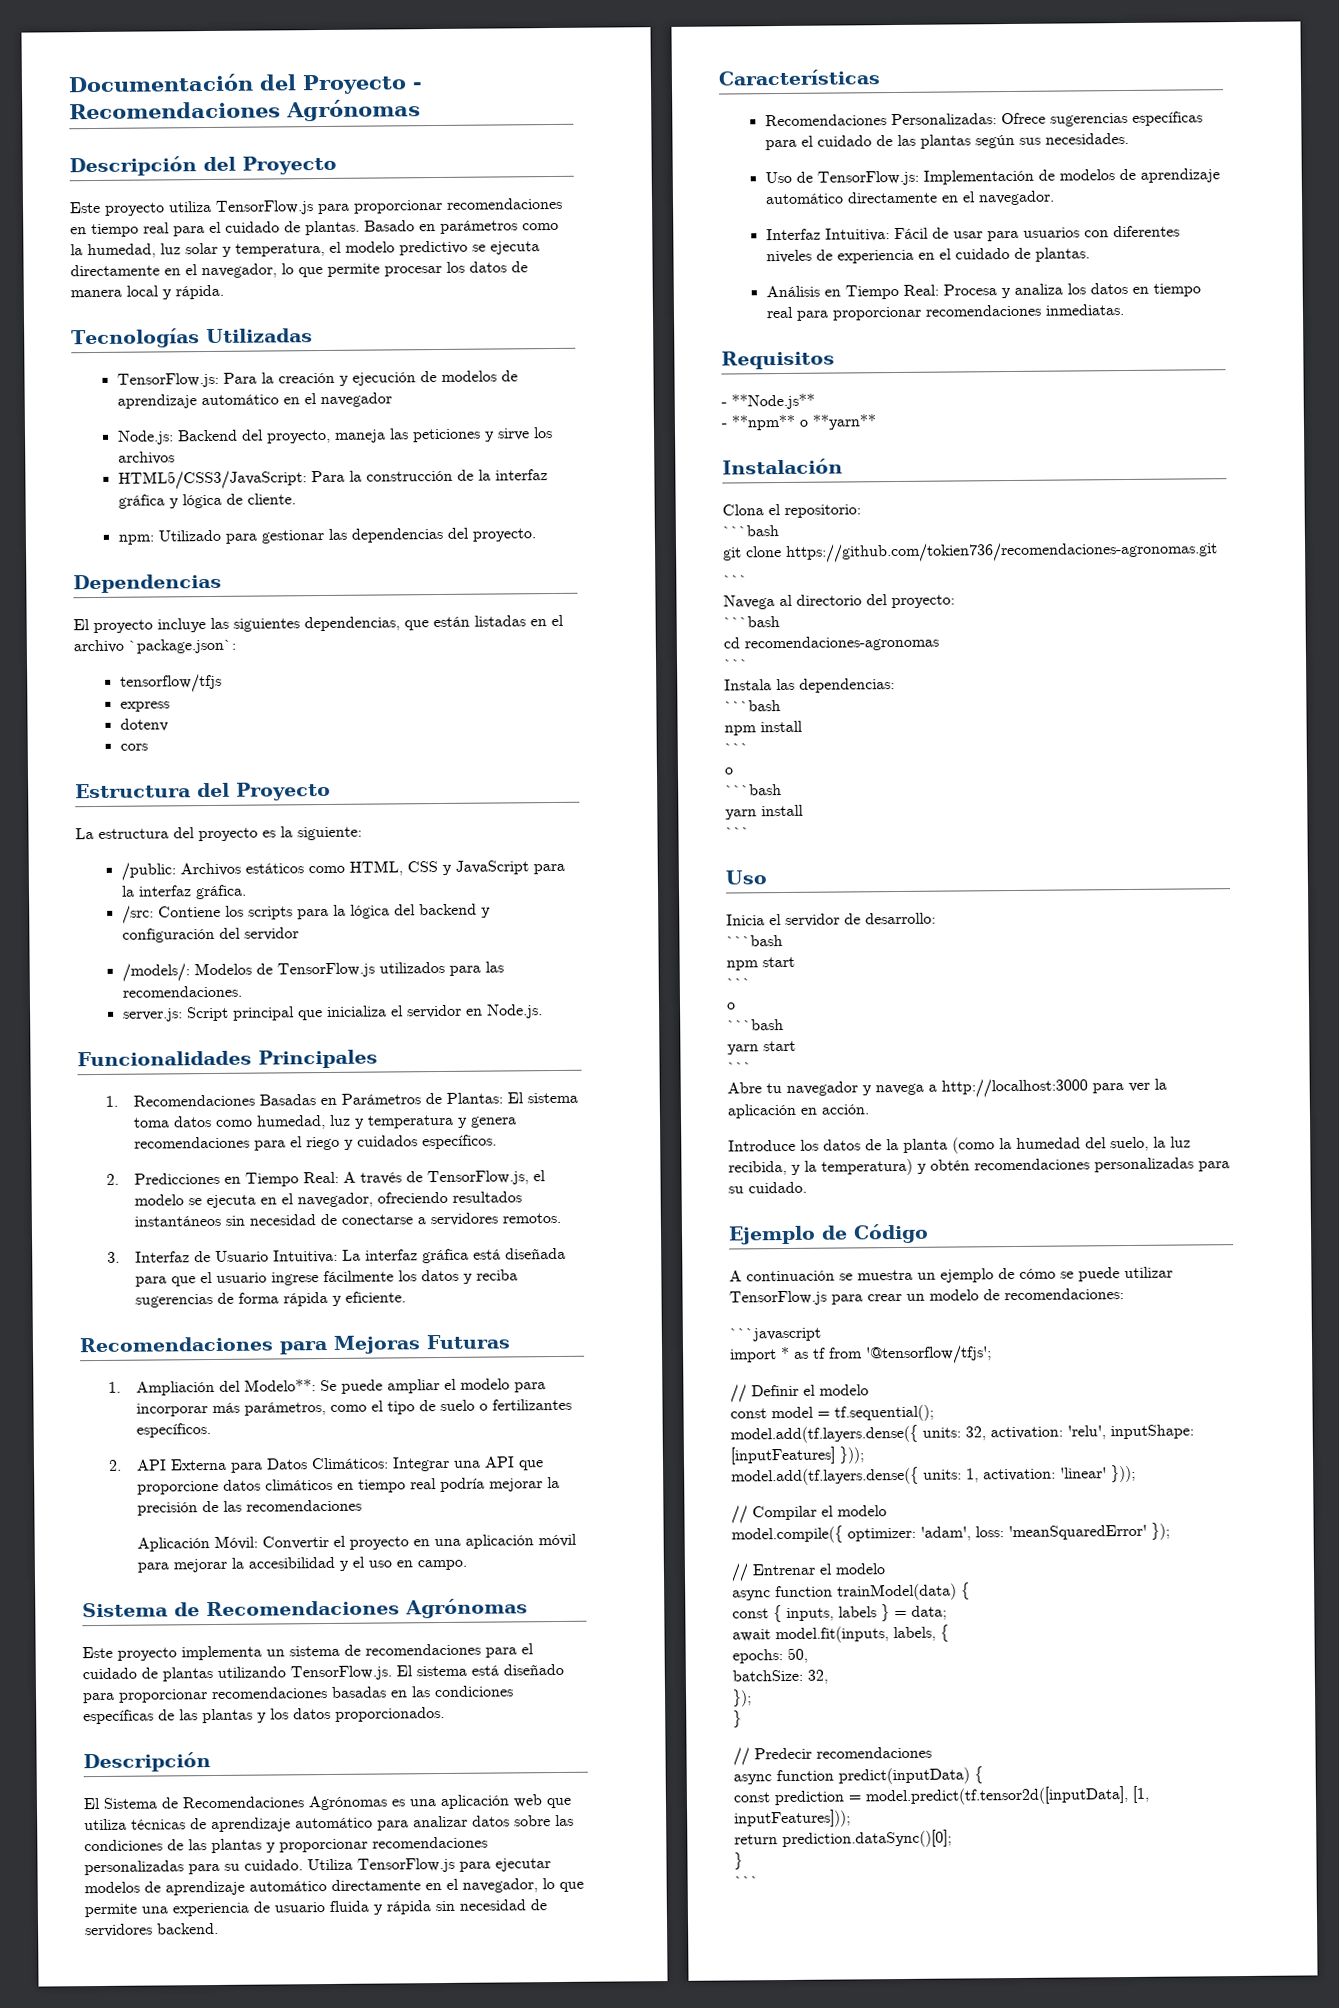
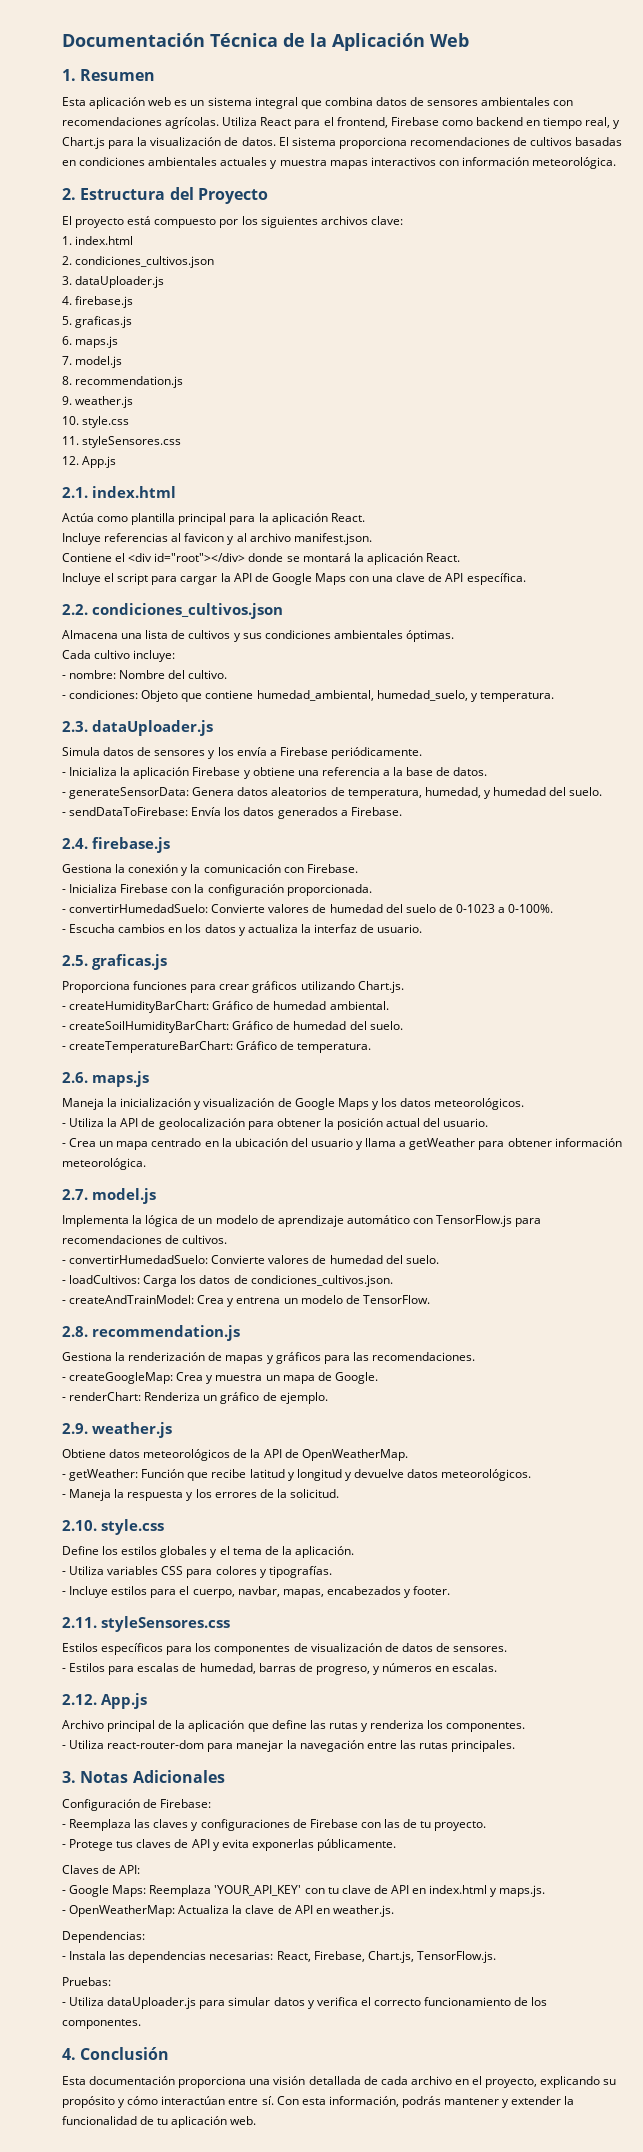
[259,74,423,95] [69,99,421,122] [69,155,337,177] [69,197,563,216] [70,220,559,238] [70,240,540,259] [70,261,528,279] [70,284,224,300] [71,328,313,349] [116,370,518,388] [116,392,392,409] [116,427,553,445] [117,451,175,465] [117,469,548,490] [117,493,296,509] [117,527,536,545] [73,573,222,594] [73,614,564,634] [73,638,236,654] [119,673,222,693] [119,701,170,712] [119,718,169,732] [119,743,148,751] [75,781,331,801] [75,826,362,842] [120,860,565,881] [120,884,247,900] [121,903,491,924] [121,927,299,943] [121,961,504,982] [121,985,242,998] [122,1004,543,1022] [77,1049,378,1069] [105,1092,579,1107] [133,1114,518,1130] [134,1134,498,1151] [106,1170,547,1187] [134,1191,523,1209] [134,1212,562,1227] [107,1247,567,1264] [135,1269,519,1287] [135,1291,407,1308] [79,1334,510,1355] [108,1378,547,1396] [136,1398,573,1417] [136,1423,212,1438] [108,1456,545,1473] [137,1476,561,1495] [137,1499,363,1516] [137,1533,578,1552] [137,1556,468,1573] [82,1598,528,1619] [82,1643,534,1661] [82,1663,564,1682] [82,1685,514,1704] [83,1706,445,1725] [83,1752,211,1773] [83,1794,572,1811] [84,1814,574,1833] [84,1836,488,1854] [84,1857,551,1876] [84,1878,584,1896] [84,1899,547,1918] [85,1922,219,1938] [718,69,880,86] [764,111,1203,127] [764,132,1129,151] [764,168,1220,186] [764,190,1055,206] [765,225,1180,242] [765,247,1090,264] [765,282,1201,300] [765,304,1125,321] [721,350,835,370] [721,393,815,410] [721,414,876,431] [722,458,843,475] [722,504,861,518] [722,525,779,537] [723,541,1218,563] [723,575,748,586] [723,594,955,610] [723,616,780,628] [723,635,939,652] [723,659,749,670] [724,678,895,693] [724,700,781,712] [724,720,803,736] [724,743,749,754] [724,767,733,775] [725,784,782,796] [725,804,804,820] [725,827,750,838] [725,870,767,885] [726,912,936,927] [726,935,783,947] [726,956,795,971] [726,978,751,989] [726,1002,736,1010] [727,1019,784,1031] [727,1040,796,1055] [727,1062,752,1073] [727,1078,1167,1098] [727,1103,869,1119] [728,1136,1191,1154] [728,1157,1230,1176] [728,1181,807,1194] [728,1223,929,1245] [729,1266,1173,1283] [729,1288,1124,1306] [729,1327,821,1342] [730,1345,992,1365] [730,1384,869,1403] [730,1404,934,1422] [730,1424,1194,1444] [730,1446,865,1465] [731,1464,1136,1486] [731,1505,887,1524] [731,1522,1170,1544] [731,1563,885,1582] [732,1582,970,1601] [732,1604,947,1623] [732,1624,949,1644] [732,1647,808,1664] [732,1669,828,1684] [732,1689,752,1707] [733,1710,742,1728] [733,1746,932,1766] [733,1766,983,1785] [733,1785,1149,1806] [734,1809,851,1828] [734,1829,952,1849] [734,1852,743,1870] [734,1876,759,1887] del Proyecto - Recomendaciones Agrónomas // Descripción del Proyecto // Este proyecto utiliza TensorFlow.js para proporcionar recomendaciones en tiempo real para el cuidado de plantas. Basado en parámetros como la humedad, luz solar y temperatura, el modelo predictivo se ejecuta directamente en el navegador, lo que permite procesar los datos de manera local y rápida. // Tecnologías Utilizadas // TensorFlow.js: Para la creación y ejecución de modelos de aprendizaje automático en el navegador // Node.js: Backend del proyecto, maneja las peticiones y sirve los archivos // HTML5/CSS3/JavaScript: Para la construcción de la interfaz gráfica y lógica de cliente. // npm: Utilizado para gestionar las dependencias del proyecto. // Dependencias // El proyecto incluye las siguientes dependencias, que están listadas en el archivo `package.json`: // tensorflow/tfjs // express // dotenv // cors // Estructura del Proyecto // La estructura del proyecto es la siguiente: // /public: Archivos estáticos como HTML, CSS y JavaScript para la interfaz gráfica. // /src: Contiene los scripts para la lógica del backend y configuración del servidor // /models/: Modelos de TensorFlow.js utilizados para las recomendaciones. // server.js: Script principal que inicializa el servidor en Node.js. // Funcionalidades Principales // 1. Recomendaciones Basadas en Parámetros de Plantas: El sistema toma datos como humedad, luz y temperatura y genera recomendaciones para el riego y cuidados específicos. // 2. Predicciones en Tiempo Real: A través de TensorFlow.js, el modelo se ejecuta en el navegador, ofreciendo resultados instantáneos sin necesidad de conectarse a servidores remotos. // 3. Interfaz de Usuario Intuitiva: La interfaz gráfica está diseñada para que el usuario ingrese fácilmente los datos y reciba sugerencias de forma rápida y eficiente. // Recomendaciones para Mejoras Futuras // 1. Ampliación del Modelo**: Se puede ampliar el modelo para incorporar más parámetros, como el tipo de suelo o fertilizantes específicos. // 2. API Externa para Datos Climáticos: Integrar una API que proporcione datos climáticos en tiempo real podría mejorar la precisión de las recomendaciones // Aplicación Móvil: Convertir el proyecto en una aplicación móvil para mejorar la accesibilidad y el uso en campo. // Sistema de Recomendaciones Agrónomas // Este proyecto implementa un sistema de recomendaciones para el cuidado de plantas utilizando TensorFlow.js. El sistema está diseñado para proporcionar recomendaciones basadas en las condiciones específicas de las plantas y los datos proporcionados. // Descripción // El Sistema de Recomendaciones Agrónomas es una aplicación web que utiliza técnicas de aprendizaje automático para analizar datos sobre las condiciones de las plantas y proporcionar recomendaciones personalizadas para su cuidado. Utiliza TensorFlow.js para ejecutar modelos de aprendizaje automático directamente en el navegador, lo que permite una experiencia de usuario fluida y rápida sin necesidad de servidores backend. // Características // Recomendaciones Personalizadas: Ofrece sugerencias específicas para el cuidado de las plantas según sus necesidades. // Uso de TensorFlow.js: Implementación de modelos de aprendizaje automático directamente en el navegador. // Interfaz Intuitiva: Fácil de usar para usuarios con diferentes niveles de experiencia en el cuidado de plantas. // Análisis en Tiempo Real: Procesa y analiza los datos en tiempo real para proporcionar recomendaciones inmediatas. // Requisitos // - **Node.js** // - **npm** o **yarn** // Instalación // Clona el repositorio: // ```bash // git clone https://github.com/tokien736/recomendaciones-agronomas.git // ``` // Navega al directorio del proyecto: // ```bash // cd recomendaciones-agronomas // ``` // Instala las dependencias: // ```bash // npm install // ``` // o // ```bash // yarn install // ``` // Uso // Inicia el servidor de desarrollo: // ```bash // npm start // ``` // o // ```bash // yarn start // ``` // Abre tu navegador y navega a http://localhost:3000 para ver la aplicación en acción. // Introduce los datos de la planta (como la humedad del suelo, la luz recibida, y la temperatura) y obtén recomendaciones personalizadas para su cuidado. // Ejemplo de Código // A continuación se muestra un ejemplo de cómo se puede utilizar TensorFlow.js para crear un modelo de recomendaciones: // ```javascript // import * as tf from '@tensorflow/tfjs'; // // Definir el modelo // const model = tf.sequential(); // model.add(tf.layers.dense({ units: 32, activation: 'relu', inputShape: [inputFeatures] })); // model.add(tf.layers.dense({ units: 1, activation: 'linear' })); // // Compilar el modelo // model.compile({ optimizer: 'adam', loss: 'meanSquaredError' }); // // Entrenar el modelo // async function trainModel(data) { // const { inputs, labels } = data; // await model.fit(inputs, labels, { // epochs: 50, // batchSize: 32, // }); // } // // Predecir recomendaciones // async function predict(inputData) { // const prediction = model.predict(tf.tensor2d([inputData], [1, inputFeatures])); // return prediction.dataSync()[0]; // } // ``` -> [210,33,469,51] [62,69,156,81] [62,97,574,109] [62,117,621,129] [62,137,623,149] [62,157,617,169] [62,187,268,204] [62,216,403,228] [62,236,134,245] [62,256,215,268] [62,276,165,288] [62,296,134,308] [62,316,133,328] [62,336,119,348] [62,356,123,368] [62,376,184,388] [62,396,134,408] [62,416,130,428] [62,436,182,448] [62,456,117,468] [62,486,176,498] [62,513,365,525] [62,533,372,545] [62,553,460,565] [62,573,526,585] [62,603,283,619] [62,630,454,642] [62,650,176,662] [62,670,228,679] [62,690,554,702] [62,720,213,736] [62,747,422,759] [62,767,488,779] [62,787,603,799] [62,807,402,819] [62,837,170,853] [62,864,358,876] [62,884,372,896] [62,904,554,913] [62,924,423,936] [62,954,167,970] [62,981,404,993] [62,1001,389,1013] [62,1021,403,1033] [62,1041,372,1053] [62,1071,149,1087] [62,1098,525,1110] [62,1118,489,1130] [62,1138,622,1150] [62,1158,146,1170] [62,1188,156,1204] [62,1215,542,1227] [62,1235,228,1244] [62,1255,439,1264] [62,1275,393,1287] [62,1295,430,1307] [62,1325,240,1341] [62,1352,475,1364] [62,1372,378,1384] [62,1392,328,1404] [62,1422,172,1438] [62,1449,408,1461] [62,1469,532,1481] [62,1489,339,1501] [62,1519,164,1535] [62,1546,354,1558] [62,1566,332,1578] [62,1586,451,1598] [62,1616,230,1632] [62,1643,508,1655] [62,1663,498,1675] [62,1693,147,1709] [62,1720,526,1732] [62,1740,516,1752] [62,1770,225,1783] [62,1799,212,1811] [62,1819,487,1831] [62,1839,396,1851] [62,1865,141,1874] [62,1885,546,1897] [62,1905,394,1917] [62,1931,145,1943] [62,1951,496,1963] [62,1977,111,1986] [62,1997,548,2009] [62,2019,141,2029] [62,2047,170,2060] [62,2076,617,2088] [62,2096,575,2108] [62,2116,257,2128] Técnica de la Aplicación Web // 1. Resumen // Esta aplicación web es un sistema integral que combina datos de sensores ambientales con recomendaciones agrícolas. Utiliza React para el frontend, Firebase como backend en tiempo real, y Chart.js para la visualización de datos. El sistema proporciona recomendaciones de cultivos basadas en condiciones ambientales actuales y muestra mapas interactivos con información meteorológica. // 2. Estructura del Proyecto // El proyecto está compuesto por los siguientes archivos clave: // 1. index.html // 2. condiciones_cultivos.json // 3. dataUploader.js // 4. firebase.js // 5. graficas.js // 6. maps.js // 7. model.js // 8. recommendation.js // 9. weather.js // 10. style.css // 11. styleSensores.css // 12. App.js // 2.1. index.html // Actúa como plantilla principal para la aplicación React. // Incluye referencias al favicon y al archivo manifest.json. // Contiene el <div id="root"></div> donde se montará la aplicación React. // Incluye el script para cargar la API de Google Maps con una clave de API específica. // 2.2. condiciones_cultivos.json // Almacena una lista de cultivos y sus condiciones ambientales óptimas. // Cada cultivo incluye: // - nombre: Nombre del cultivo. // - condiciones: Objeto que contiene humedad_ambiental, humedad_suelo, y temperatura. // 2.3. dataUploader.js // Simula datos de sensores y los envía a Firebase periódicamente. // - Inicializa la aplicación Firebase y obtiene una referencia a la base de datos. // - generateSensorData: Genera datos aleatorios de temperatura, humedad, y humedad del suelo. // - sendDataToFirebase: Envía los datos generados a Firebase. // 2.4. firebase.js // Gestiona la conexión y la comunicación con Firebase. // - Inicializa Firebase con la configuración proporcionada. // - convertirHumedadSuelo: Convierte valores de humedad del suelo de 0-1023 a 0-100%. // - Escucha cambios en los datos y actualiza la interfaz de usuario. // 2.5. graficas.js // Proporciona funciones para crear gráficos utilizando Chart.js. // - createHumidityBarChart: Gráfico de humedad ambiental. // - createSoilHumidityBarChart: Gráfico de humedad del suelo. // - createTemperatureBarChart: Gráfico de temperatura. // 2.6. maps.js // Maneja la inicialización y visualización de Google Maps y los datos meteorológicos. // - Utiliza la API de geolocalización para obtener la posición actual del usuario. // - Crea un mapa centrado en la ubicación del usuario y llama a getWeather para obtener información meteorológica. // 2.7. model.js // Implementa la lógica de un modelo de aprendizaje automático con TensorFlow.js para recomendaciones de cultivos. // - convertirHumedadSuelo: Convierte valores de humedad del suelo. // - loadCultivos: Carga los datos de condiciones_cultivos.json. // - createAndTrainModel: Crea y entrena un modelo de TensorFlow. // 2.8. recommendation.js // Gestiona la renderización de mapas y gráficos para las recomendaciones. // - createGoogleMap: Crea y muestra un mapa de Google. // - renderChart: Renderiza un gráfico de ejemplo. // 2.9. weather.js // Obtiene datos meteorológicos de la API de OpenWeatherMap. // - getWeather: Función que recibe latitud y longitud y devuelve datos meteorológicos. // - Maneja la respuesta y los errores de la solicitud. // 2.10. style.css // Define los estilos globales y el tema de la aplicación. // - Utiliza variables CSS para colores y tipografías. // - Incluye estilos para el cuerpo, navbar, mapas, encabezados y footer. // 2.11. styleSensores.css // Estilos específicos para los componentes de visualización de datos de sensores. // - Estilos para escalas de humedad, barras de progreso, y números en escalas. // 2.12. App.js // Archivo principal de la aplicación que define las rutas y renderiza los componentes. // - Utiliza react-router-dom para manejar la navegación entre las rutas principales. // 3. Notas Adicionales // Configuración de Firebase: // - Reemplaza las claves y configuraciones de Firebase con las de tu proyecto. // - Protege tus claves de API y evita exponerlas públicamente. // Claves de API: // - Google Maps: Reemplaza 'YOUR_API_KEY' con tu clave de API en index.html y maps.js. // - OpenWeatherMap: Actualiza la clave de API en weather.js. // Dependencias: // - Instala las dependencias necesarias: React, Firebase, Chart.js, TensorFlow.js. // Pruebas: // - Utiliza dataUploader.js para simular datos y verifica el correcto funcionamiento de los componentes. // 4. Conclusión // Esta documentación proporciona una visión detallada de cada archivo en el proyecto, explicando su propósito y cómo interactúan entre sí. Con esta información, podrás mantener y extender la funcionalidad de tu aplicación web.

